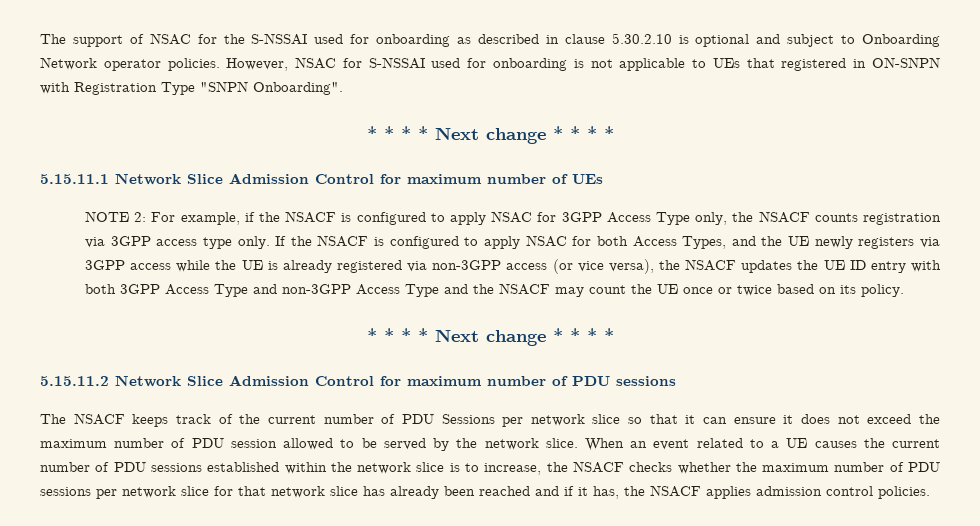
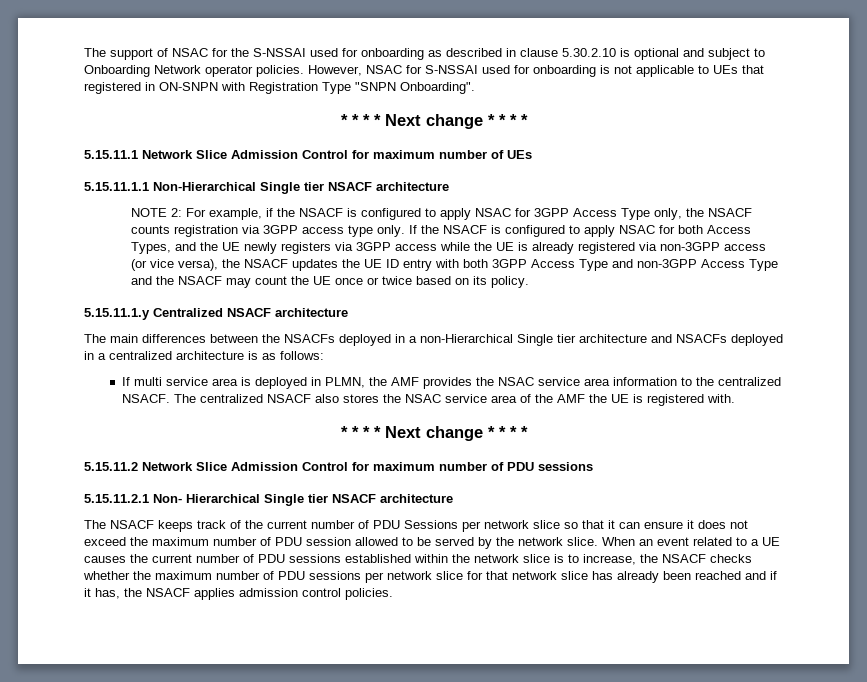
(603, 179) none -> [84,182,449,194] // 5.15.11.1.1 Non-Hierarchical Single tier NSACF architecture
(905, 290) none -> [84,308,348,320] [84,334,783,346] [84,351,324,360] [121,377,781,389] [121,394,735,406] // 5.15.11.1.y Centralized NSACF architecture // The main differences between the NSACFs deployed in a non-Hierarchical Single tier architecture and NSACFs deployed in a centralized architecture is as follows: // If multi service area is deployed in PLMN, the AMF provides the NSAC service area information to the centralized NSACF. The centralized NSACF also stores the NSAC service area of the AMF the UE is registered with.
(676, 381) none -> [84,494,453,506] // 5.15.11.2.1 Non- Hierarchical Single tier NSACF architecture

